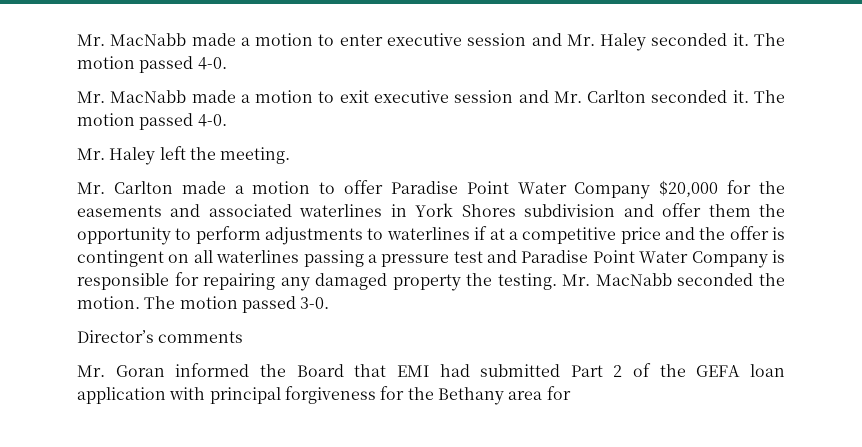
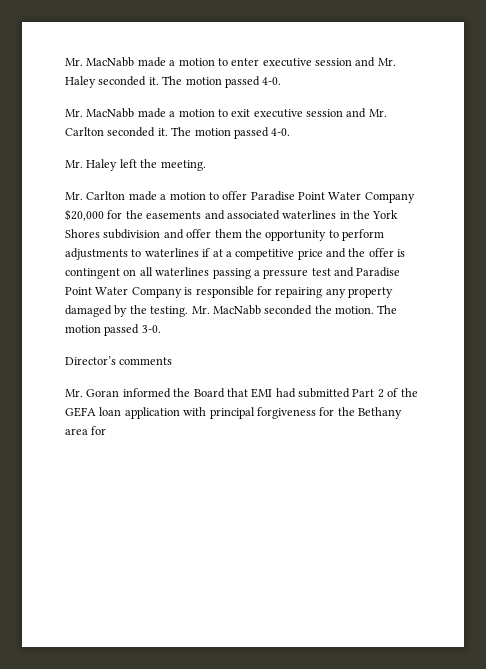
(407, 210) none -> [353,210,370,219] the
[315,273,461,291] damaged property -> [348,287,393,298] [65,305,128,317] property damaged by

